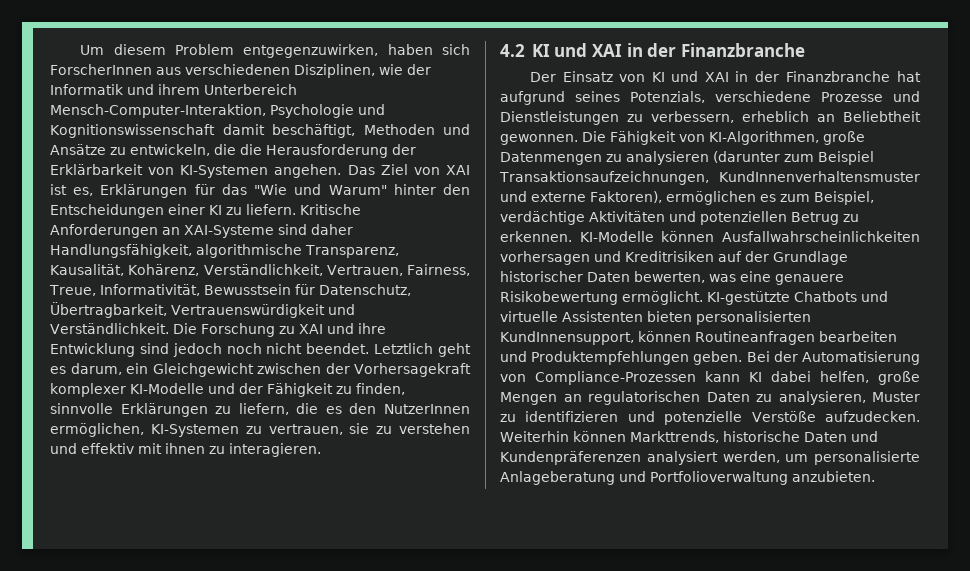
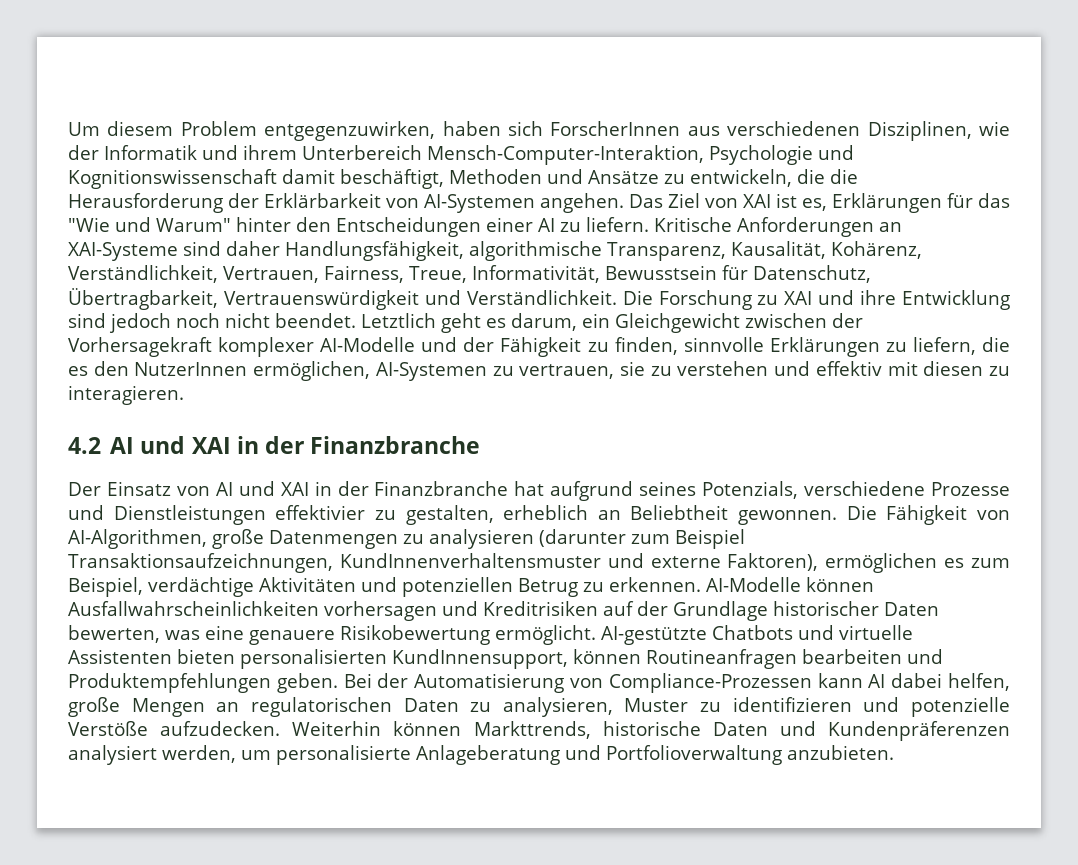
[180,165,269,178] KI-Systemen -> [424,194,535,213] AI-Systemen
[209,205,222,215] KI -> [538,218,555,232] AI
[130,383,204,394] KI-Modelle -> [320,337,416,352] AI-Modelle
[150,424,239,437] KI-Systemen -> [375,362,487,381] AI-Systemen
[165,443,205,454] ihnen -> [923,361,984,376] diesen
[531,44,550,57] KI -> [110,437,135,454] AI
[651,72,665,82] KI -> [215,482,233,496] AI
[627,111,734,123] zu verbessern, -> [275,505,494,525] effektivier zu gestalten,
[708,131,819,145] KI-Algorithmen, -> [68,529,207,549] AI-Algorithmen,
[579,231,654,242] KI-Modelle -> [706,577,801,592] AI-Modelle
[707,291,790,305] KI-gestützte -> [601,626,707,645] AI-gestützte
[749,372,762,382] KI -> [868,674,886,688] AI

